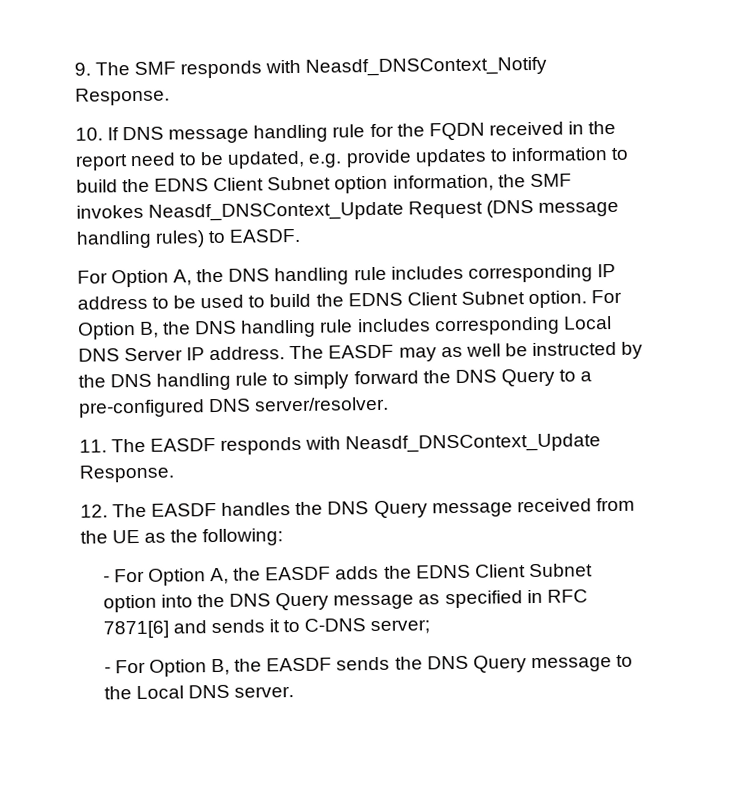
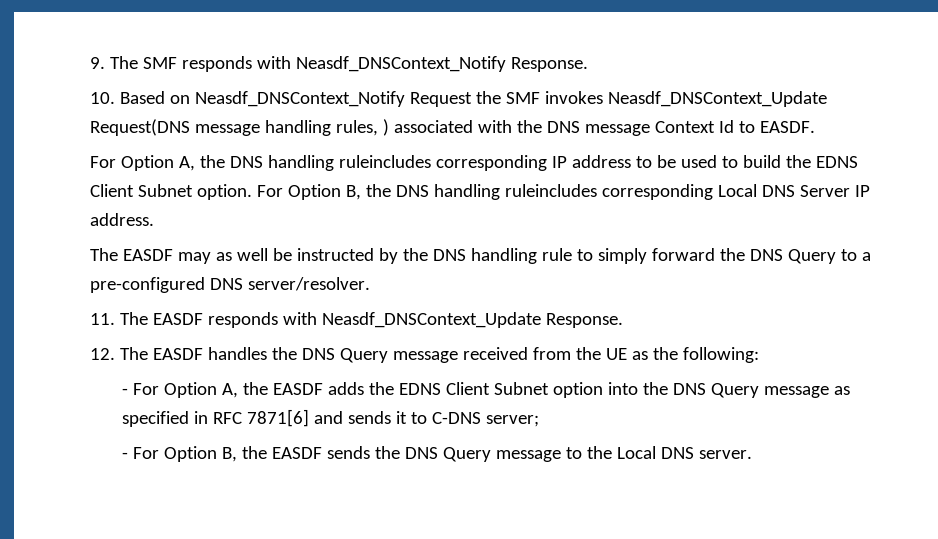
[106,120,617,144] [74,147,630,171] [75,173,572,194] [75,199,620,222] [75,230,205,249] If DNS message handling rule for the FQDN received in the report need to be updated, e.g. provide updates to information to build the EDNS Client Subnet option information, the SMF invokes Neasdf_DNSContext_Update Request (DNS message handling rules) -> [119,91,827,107] [89,119,734,136] Based on Neasdf_DNSContext_Notify Request the SMF invokes Neasdf_DNSContext_Update Request(DNS message handling rules, ) associated with the DNS message Context Id
[353,265,464,281] rule includes -> [338,155,431,168] ruleincludes
[319,318,431,333] rule includes -> [504,184,597,197] ruleincludes
(286, 353) none -> (154, 219) //

